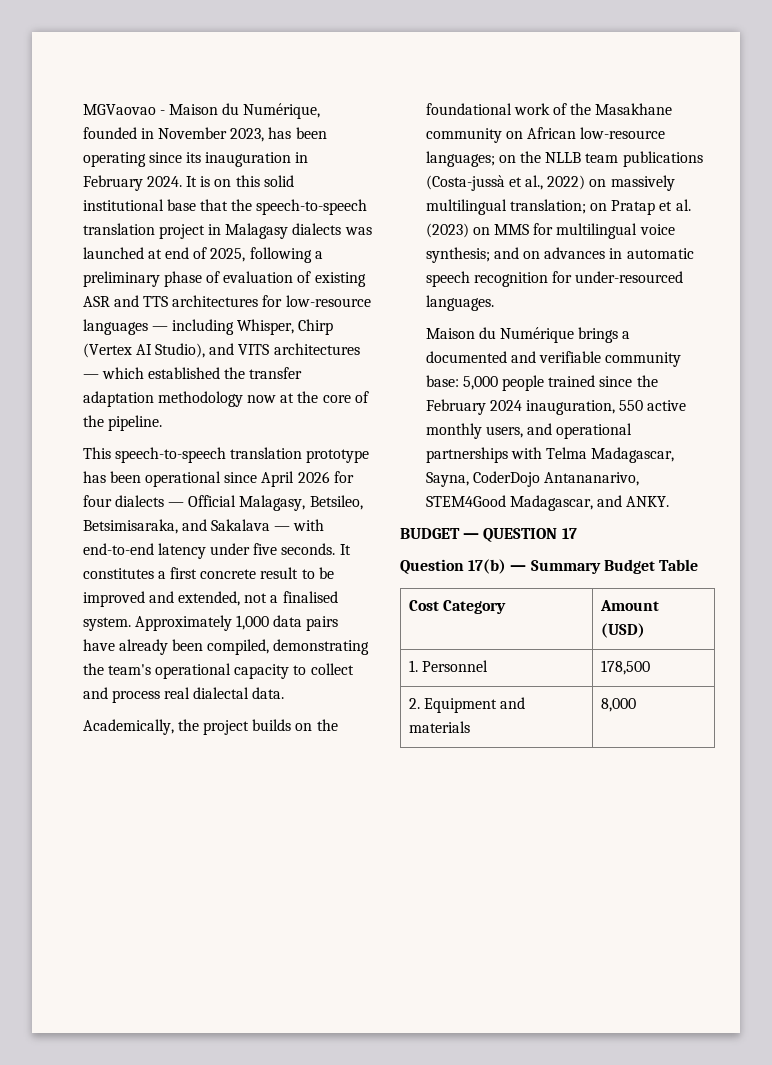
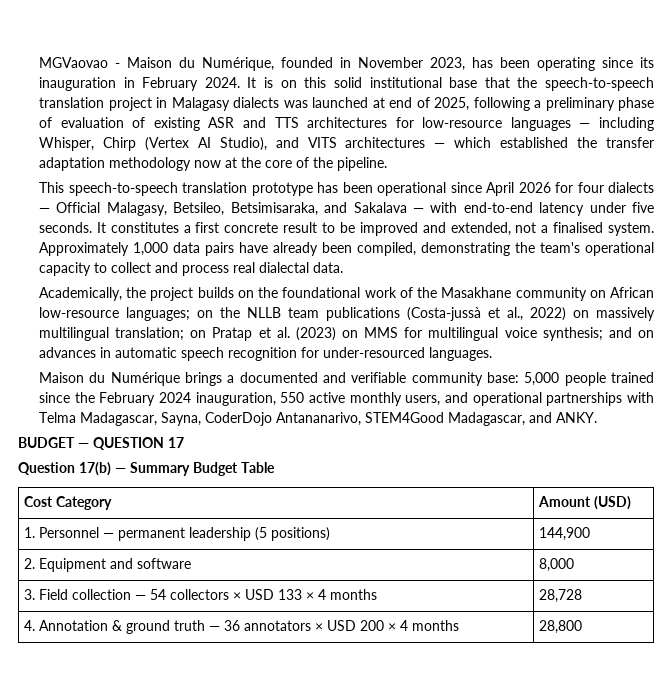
[601,660,651,675] | 178,500 -> [103,527,331,541] [539,527,591,541] — permanent leadership (5 positions) | 144,900
[409,721,471,733] materials -> [137,558,192,569] software
(637, 705) none -> [24,589,378,600] [539,589,583,603] [24,620,460,634] [539,620,583,634] // 3. Field collection — 54 collectors × USD 133 × 4 months | 28,728 // 4. Annotation & ground truth — 36 annotators × USD 200 × 4 months | 28,800

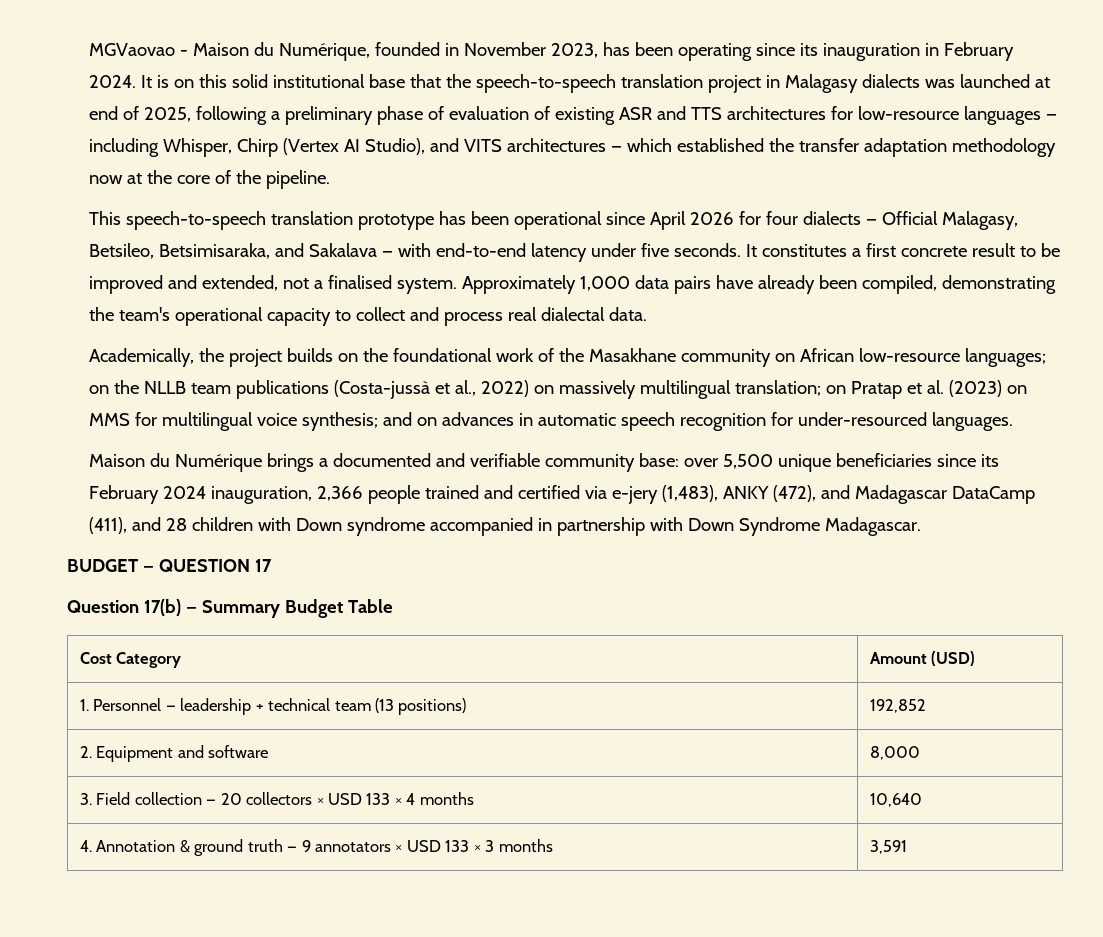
[524,372,654,386] [39,392,655,406] [39,412,598,426] 5,000 people trained since the February 2024 inauguration, 550 active monthly users, and operational partnerships with Telma Madagascar, Sayna, CoderDojo Antananarivo, STEM4Good Madagascar, and ANKY. -> [684,453,1000,472] [89,485,1036,504] [89,517,922,536] over 5,500 unique beneficiaries since its February 2024 inauguration, 2,366 people trained and certified via e-jery (1,483), ANKY (472), and Madagascar DataCamp (411), and 28 children with Down syndrome accompanied in partnership with Down Syndrome Madagascar.
[118,527,268,541] permanent leadership (5 -> [180,698,395,715] leadership + technical team (13
[539,527,591,541] 144,900 -> [869,699,926,713] 192,852
[150,589,167,600] 54 -> [220,793,242,805] 20
[539,589,583,603] 28,728 -> [869,793,922,807] 10,640
[224,620,241,631] 36 -> [301,840,311,852] 9
[360,620,460,631] [539,620,583,634] 200 × 4 months | 28,800 -> [445,839,553,852] [869,840,907,854] 133 × 3 months | 3,591

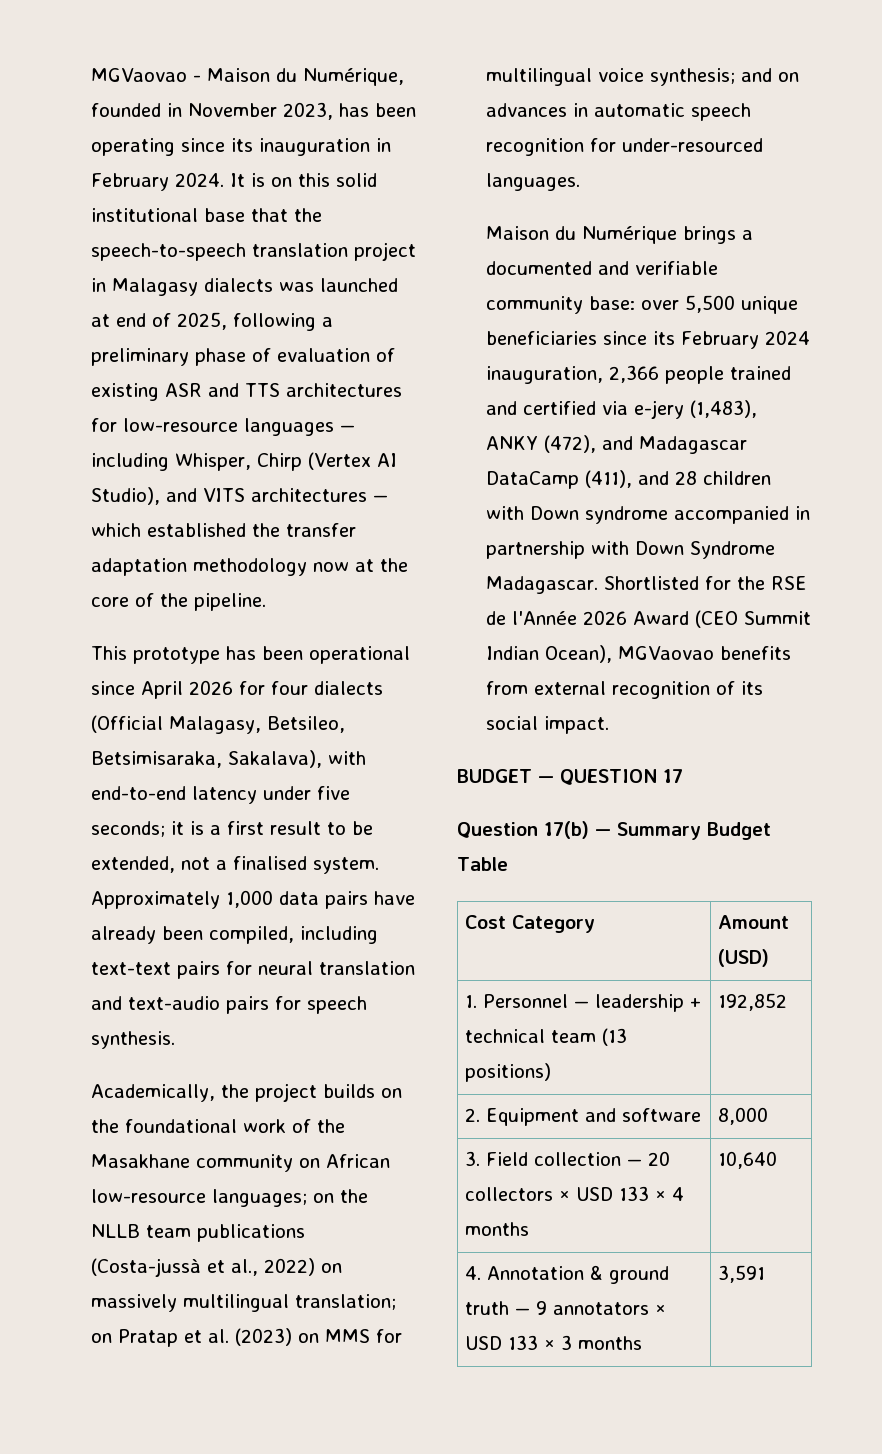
[126,211,354,230] speech-to-speech translation -> (127, 653) none
[866,211,939,225] — Official -> [90,715,163,733] (Official
[275,243,394,257] and Sakalava — -> [227,750,322,768] Sakalava),
[674,243,848,257] seconds. It constitutes -> [90,821,204,837] seconds; it is
[901,246,968,257] concrete -> (264, 828) none
[89,275,198,294] improved and -> (373, 828) none
[942,275,1057,294] [89,307,648,326] demonstrating the team's operational capacity to collect and process real dialectal data. -> [299,926,378,944] [90,961,415,979] [90,996,367,1014] [90,1031,175,1049] including text-text pairs for neural translation and text-audio pairs for speech synthesis.
(922, 526) none -> [603,576,807,590] [485,610,811,628] [485,645,791,663] [485,681,763,699] [485,716,609,734] Shortlisted for the RSE de l'Année 2026 Award (CEO Summit Indian Ocean), MGVaovao benefits from external recognition of its social impact.

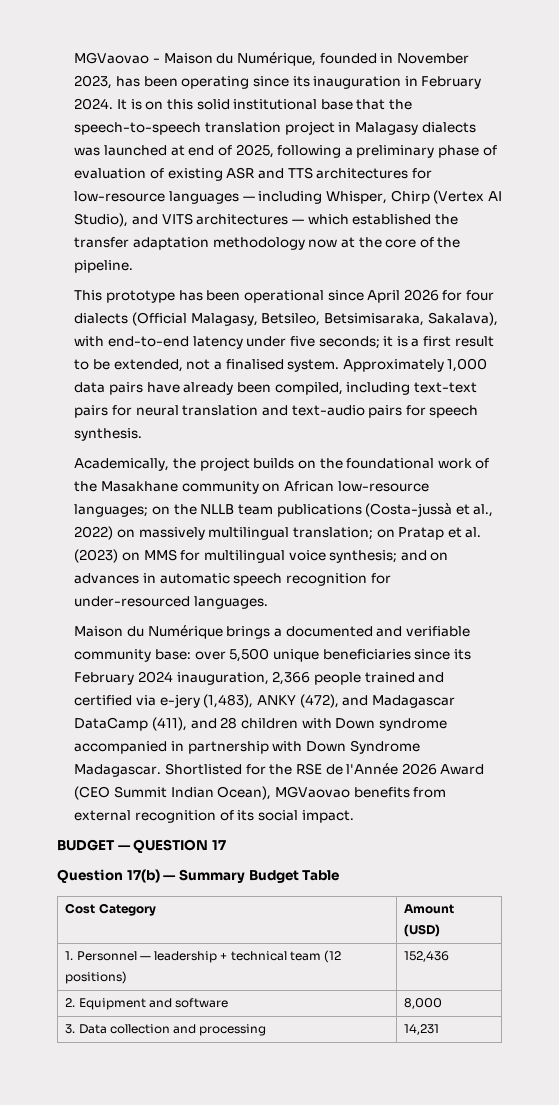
[602,1028,628,1046] (13 -> [324,950,342,963] (12
[718,993,788,1011] 192,852 -> [404,951,450,962] 152,436
[486,1151,671,1166] [465,1186,685,1201] [465,1222,530,1236] [718,1151,778,1169] [465,1265,670,1284] [465,1301,667,1315] [465,1335,643,1350] [718,1265,766,1283] Field collection — 20 collectors × USD 133 × 4 months | 10,640 // 4. Annotation & ground truth — 9 annotators × USD 133 × 3 months | 3,591 -> [78,1024,267,1036] [404,1024,440,1035] Data collection and processing | 14,231

